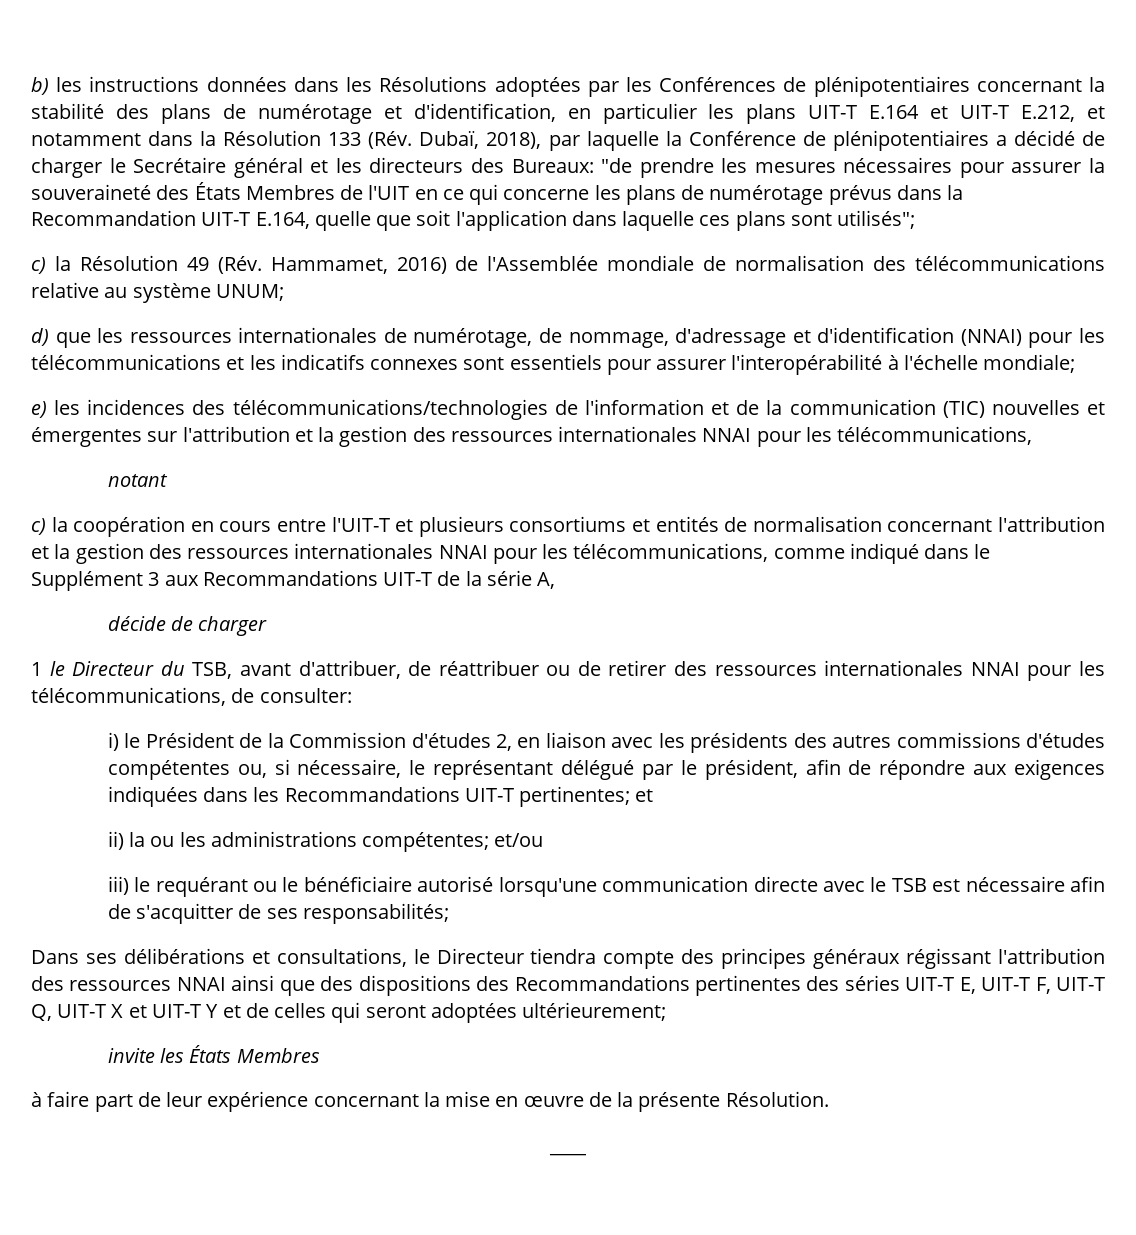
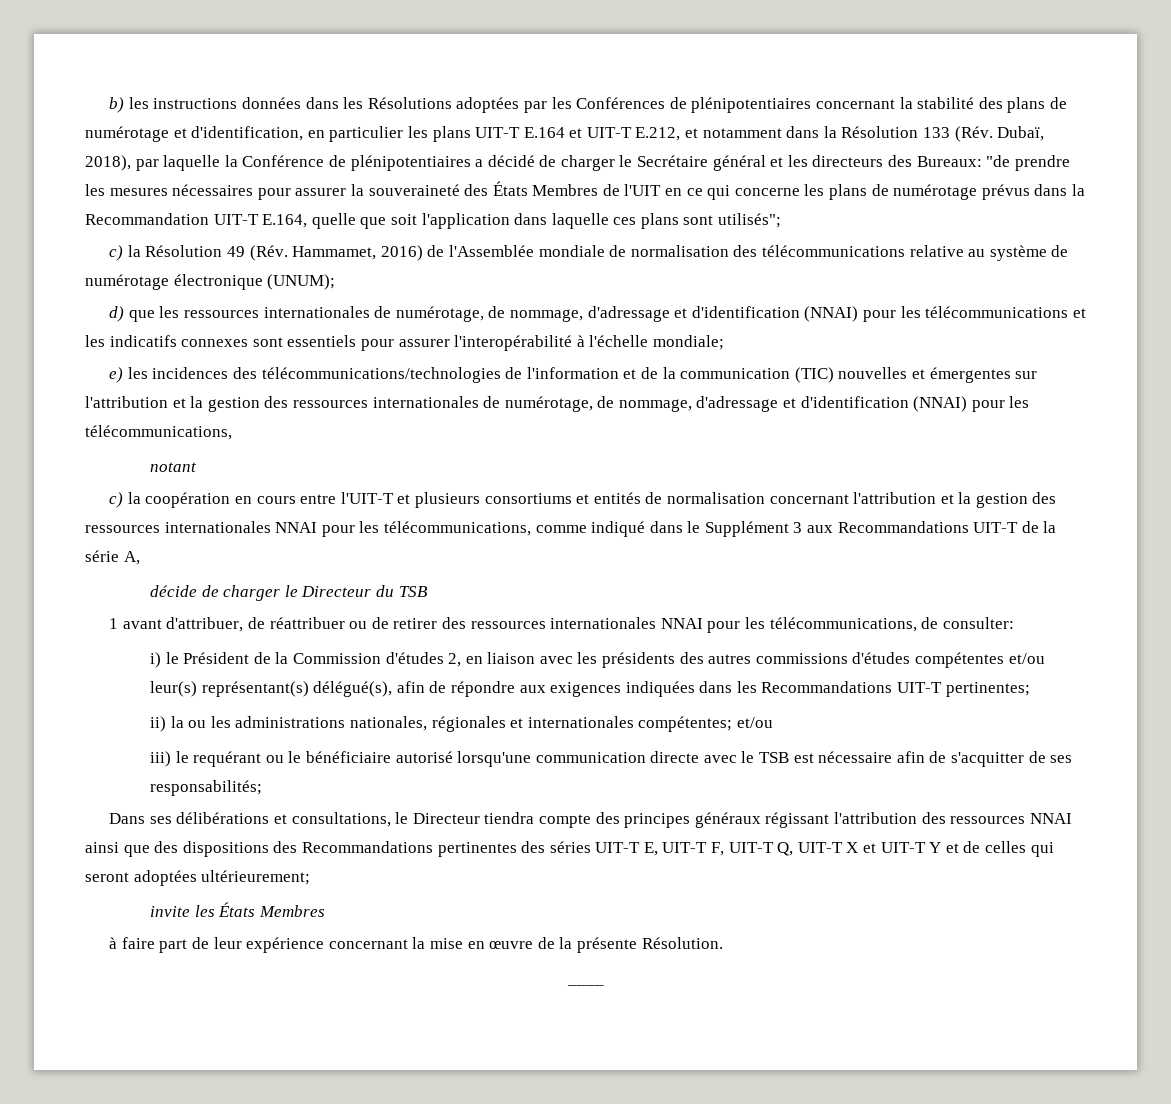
[215,284,284,301] UNUM; -> [1051,245,1069,257] [85,274,336,290] de numérotage électronique (UNUM);
[702,428,752,442] NNAI -> [483,396,968,412] de numérotage, de nommage, d'adressage et d'identification (NNAI)
[31,662,42,676] // 1 -> (281, 593) none
[192,662,233,679] TSB, -> [398,586,428,597] [109,618,119,629] TSB // 1
[237,759,798,780] ou, si nécessaire, le représentant délégué par le président, -> [1008,653,1045,664] [149,681,393,697] et/ou leur(s) représentant(s) délégué(s),
[635,789,654,802] et -> (1030, 689) none
(357, 839) none -> [349,716,634,732] nationales, régionales et internationales

